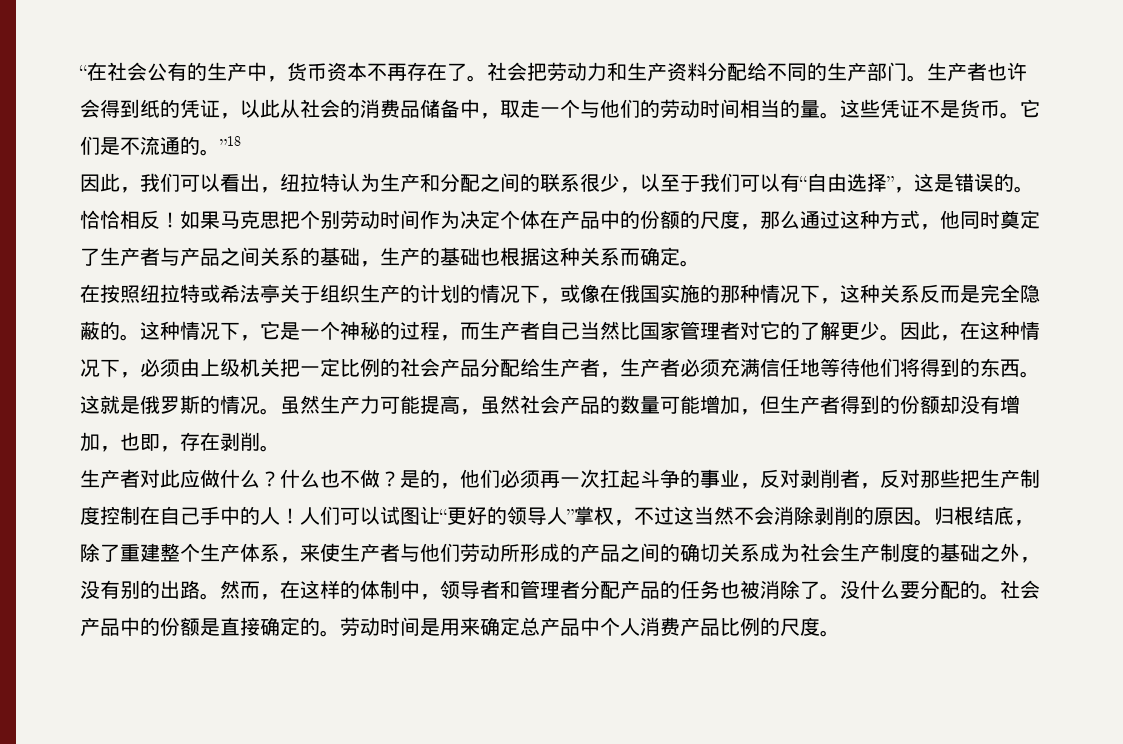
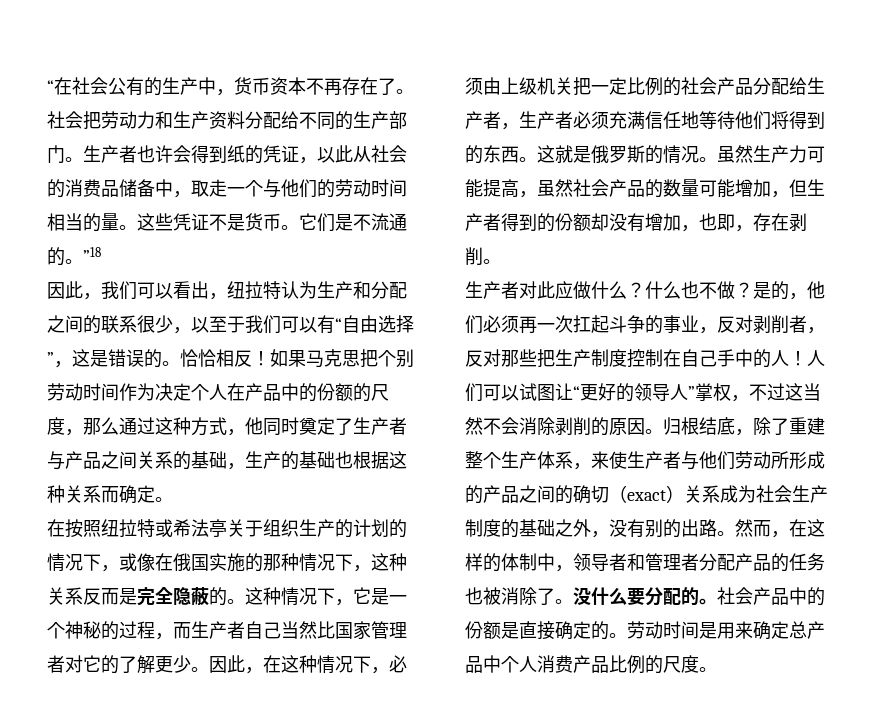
[520,210,540,229] 体 -> [209,384,227,400] 人
(720, 552) none -> [609,485,684,503] （exact）

